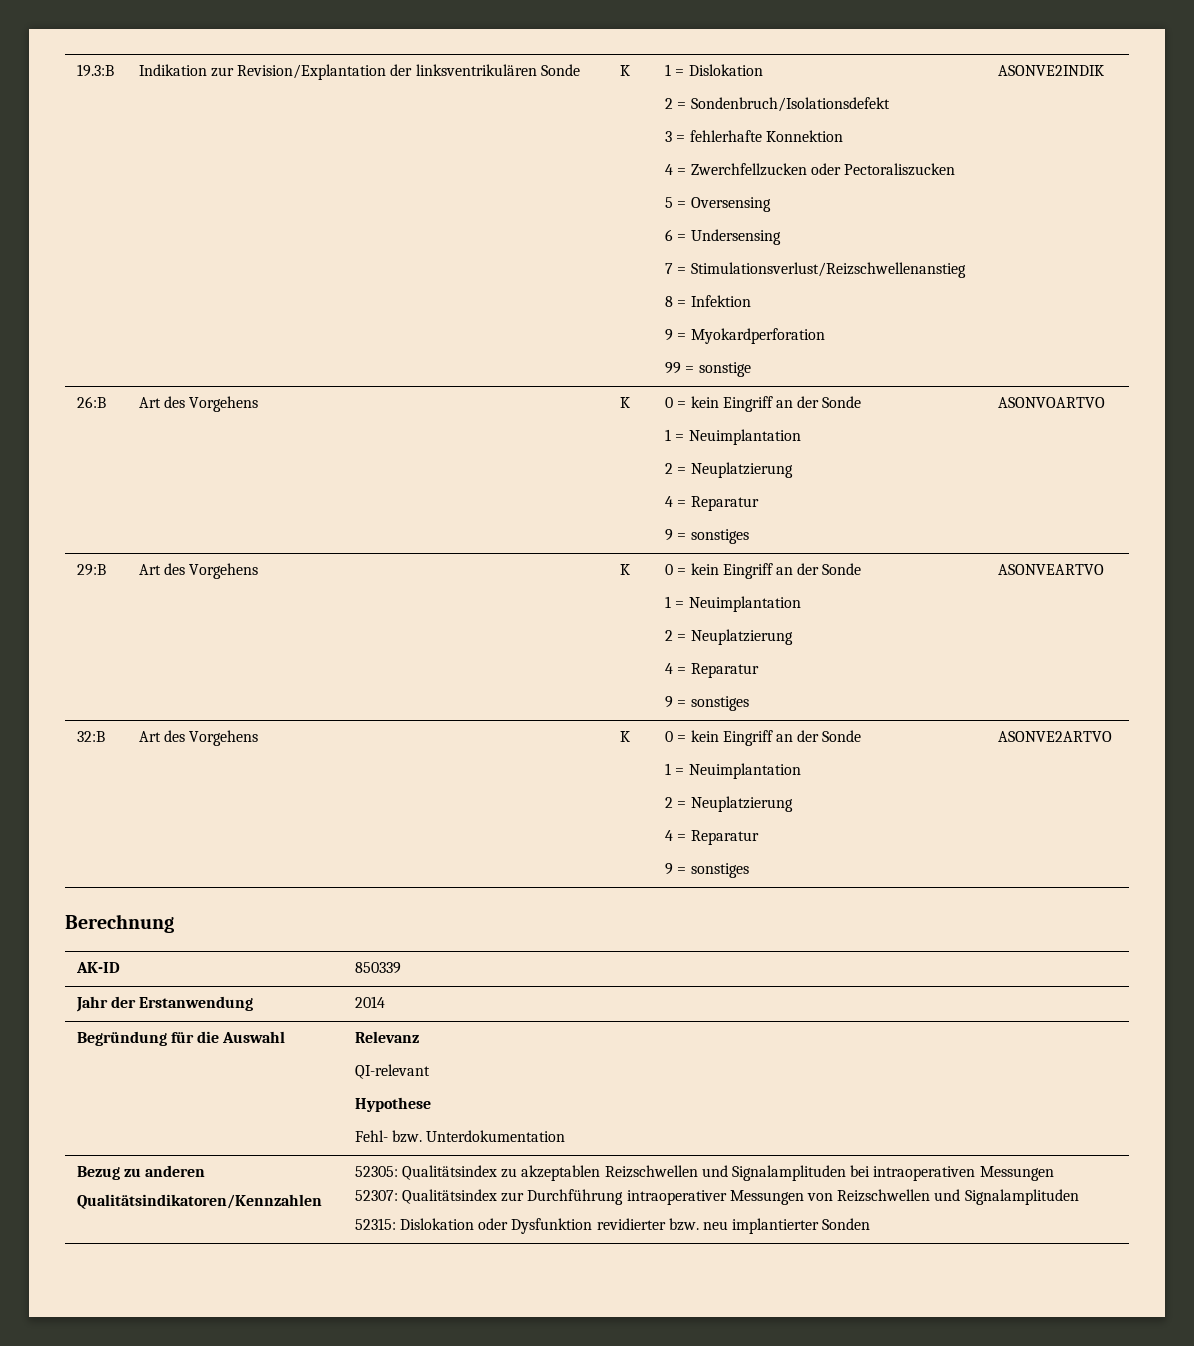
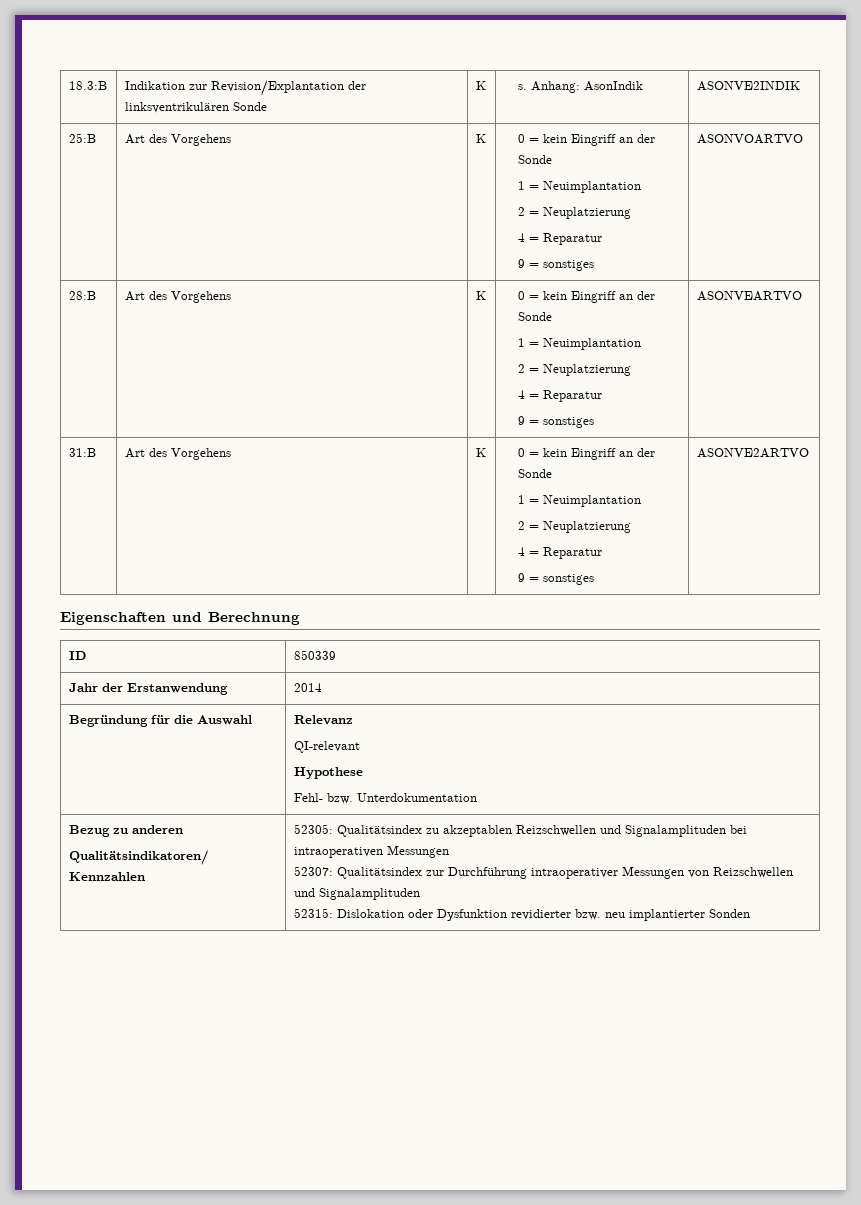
[76,64,114,77] 19.3:B -> [68,81,107,90] 18.3:B
[665,64,763,76] [665,97,890,112] [665,130,843,142] [665,163,955,176] [665,197,771,212] [665,229,781,245] [665,262,966,278] [665,295,751,307] [665,328,825,344] [665,362,751,377] 1 = Dislokation // 2 = Sondenbruch/Isolationsdefekt // 3 = fehlerhafte Konnektion // 4 = Zwerchfellzucken oder Pectoraliszucken // 5 = Oversensing // 6 = Undersensing // 7 = Stimulationsverlust/Reizschwellenanstieg // 8 = Infektion // 9 = Myokardperforation // 99 = sonstige -> [517,81,643,93] s. Anhang: AsonIndik
[76,396,106,408] 26:B -> [68,133,96,143] 25:B
[76,564,106,576] 29:B -> [68,291,96,300] 28:B
[76,731,105,742] 32:B -> [68,448,96,457] 31:B
(1112, 736) none -> [60,612,202,625] Eigenschaften und
[75,962,120,973] AK-ID -> [68,651,86,660] ID

